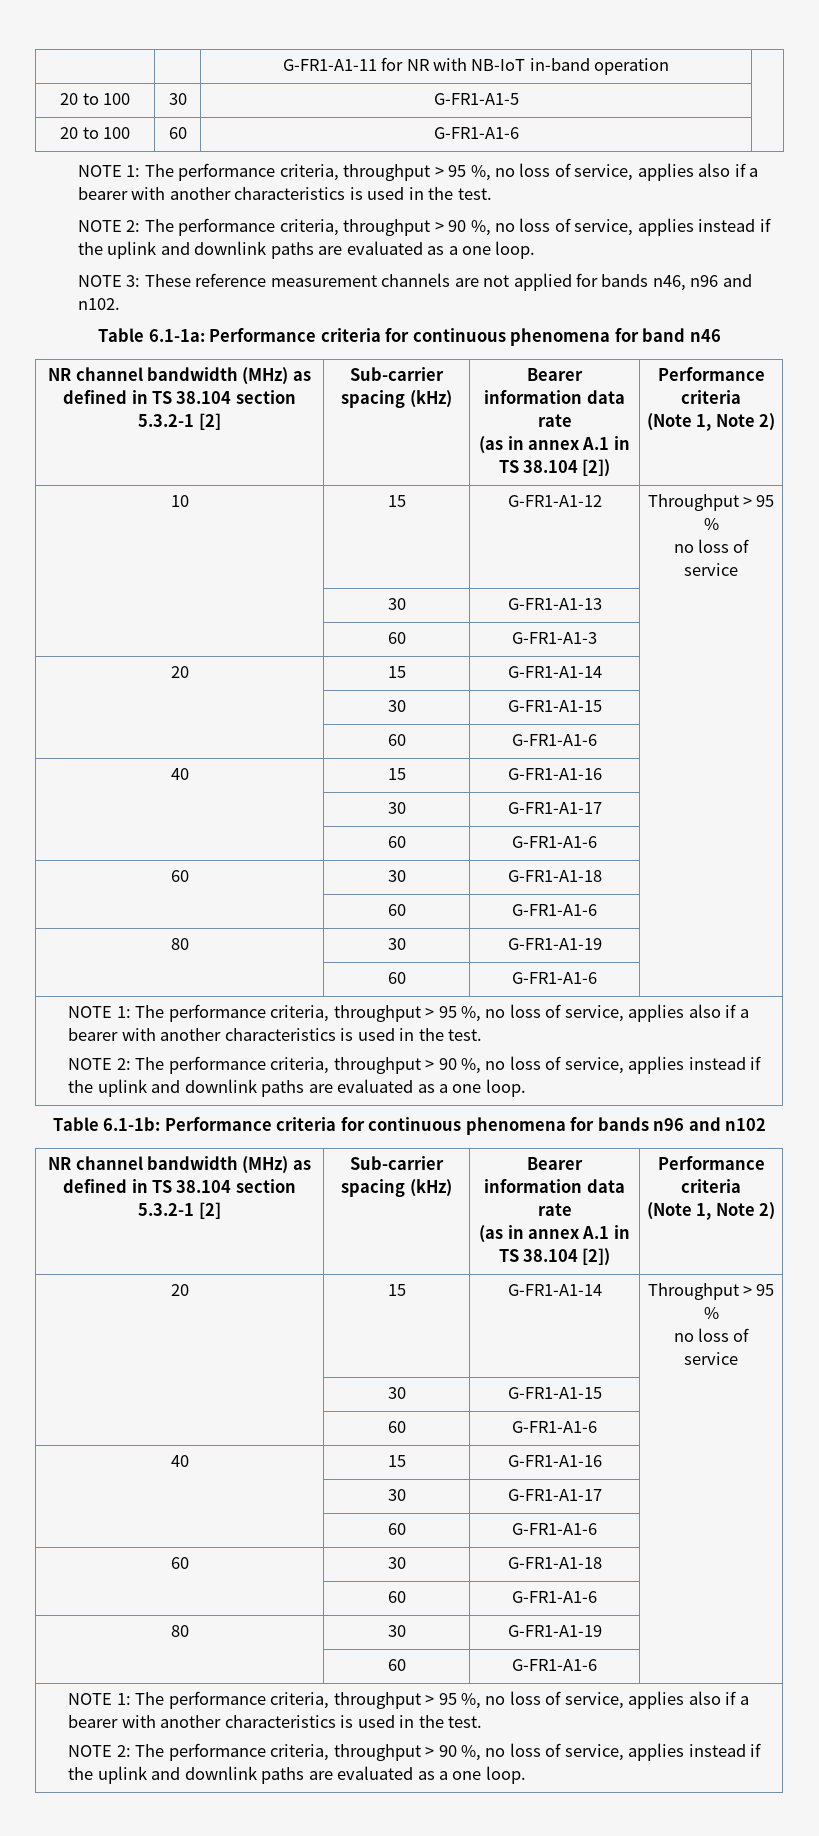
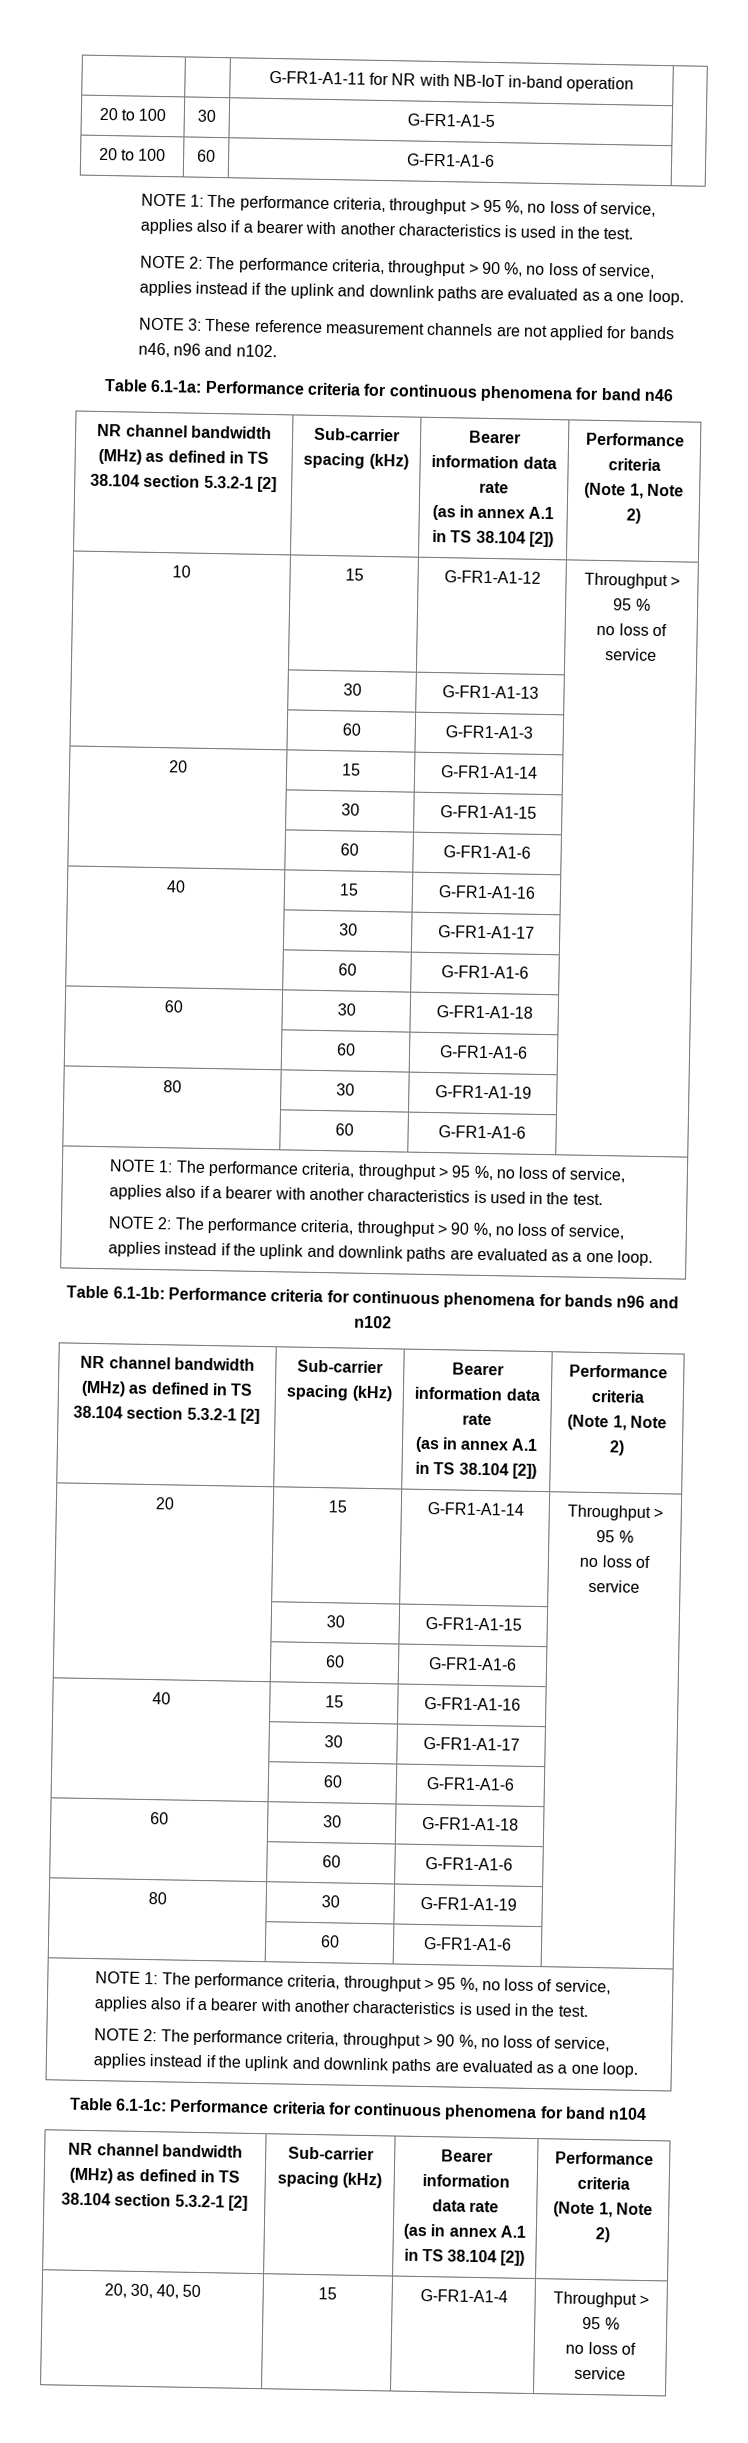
(526, 1775) none -> [68,2097,648,2122] [68,2142,243,2158] [68,2167,241,2184] [61,2192,248,2211] [287,2146,374,2161] [276,2171,383,2189] [440,2149,493,2163] [421,2174,510,2188] [431,2199,500,2213] [403,2223,526,2240] [403,2248,526,2266] [554,2151,654,2166] [576,2176,630,2190] [553,2201,653,2218] [594,2227,610,2243] [103,2283,202,2299] [318,2287,337,2300] [419,2288,508,2303] [552,2291,650,2308] [582,2316,620,2330] [565,2342,636,2355] [574,2366,626,2380] // Table 6.1-1c: Performance criteria for continuous phenomena for band n104 // NR channel bandwidth (MHz) as defined in TS 38.104 section 5.3.2-1 [2] | Sub-carrier spacing (kHz) | Bearer information data rate // (as in annex A.1 in TS 38.104 [2]) | Performance criteria // (Note 1, Note 2) // 20, 30, 40, 50 | 15 | G-FR1-A1-4 | Throughput > 95 % // no loss of service

